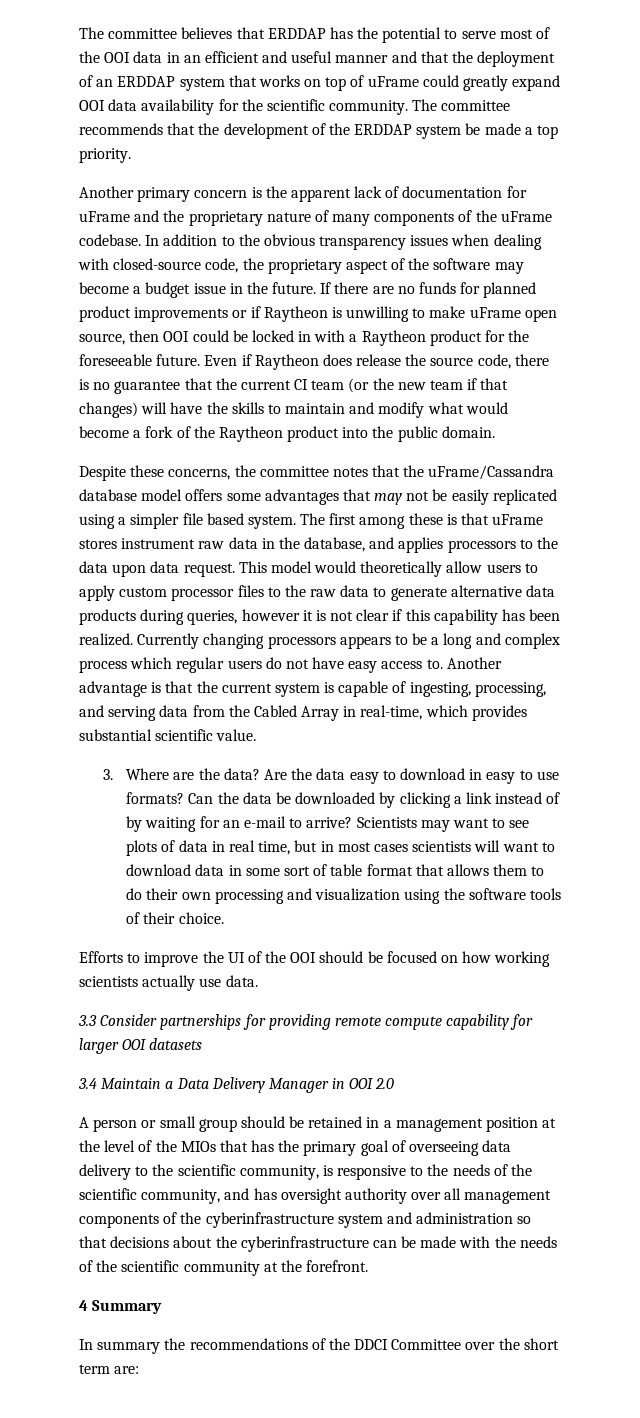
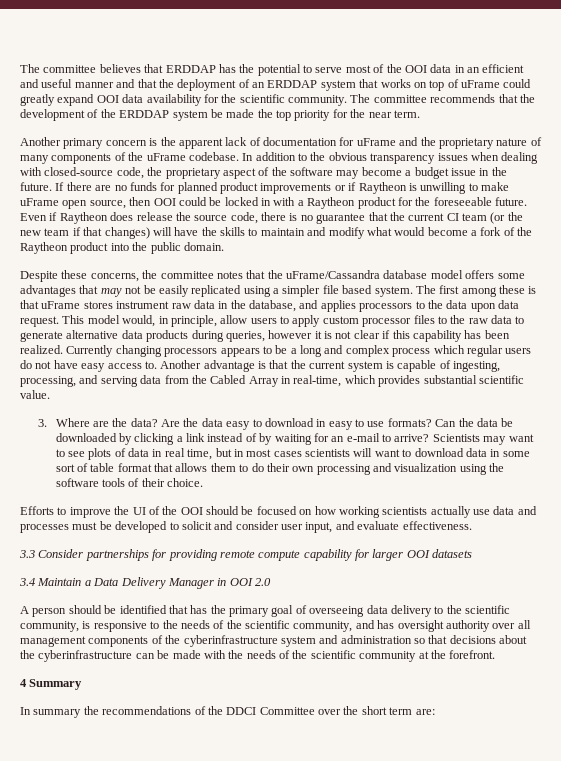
[524,125,559,139] [79,148,131,163] a top priority. -> [257,109,420,121] the top priority for the near term.
[314,561,443,577] would theoretically -> [122,315,217,327] would, in principle,
[225,975,258,987] data. -> [493,506,537,515] [20,521,472,533] data and processes must be developed to solicit and consider user input, and evaluate effectiveness.
[141,1116,557,1132] [79,1140,216,1152] or small group should be retained in a management position at the level of the MIOs -> [68,605,167,614] should be identified

